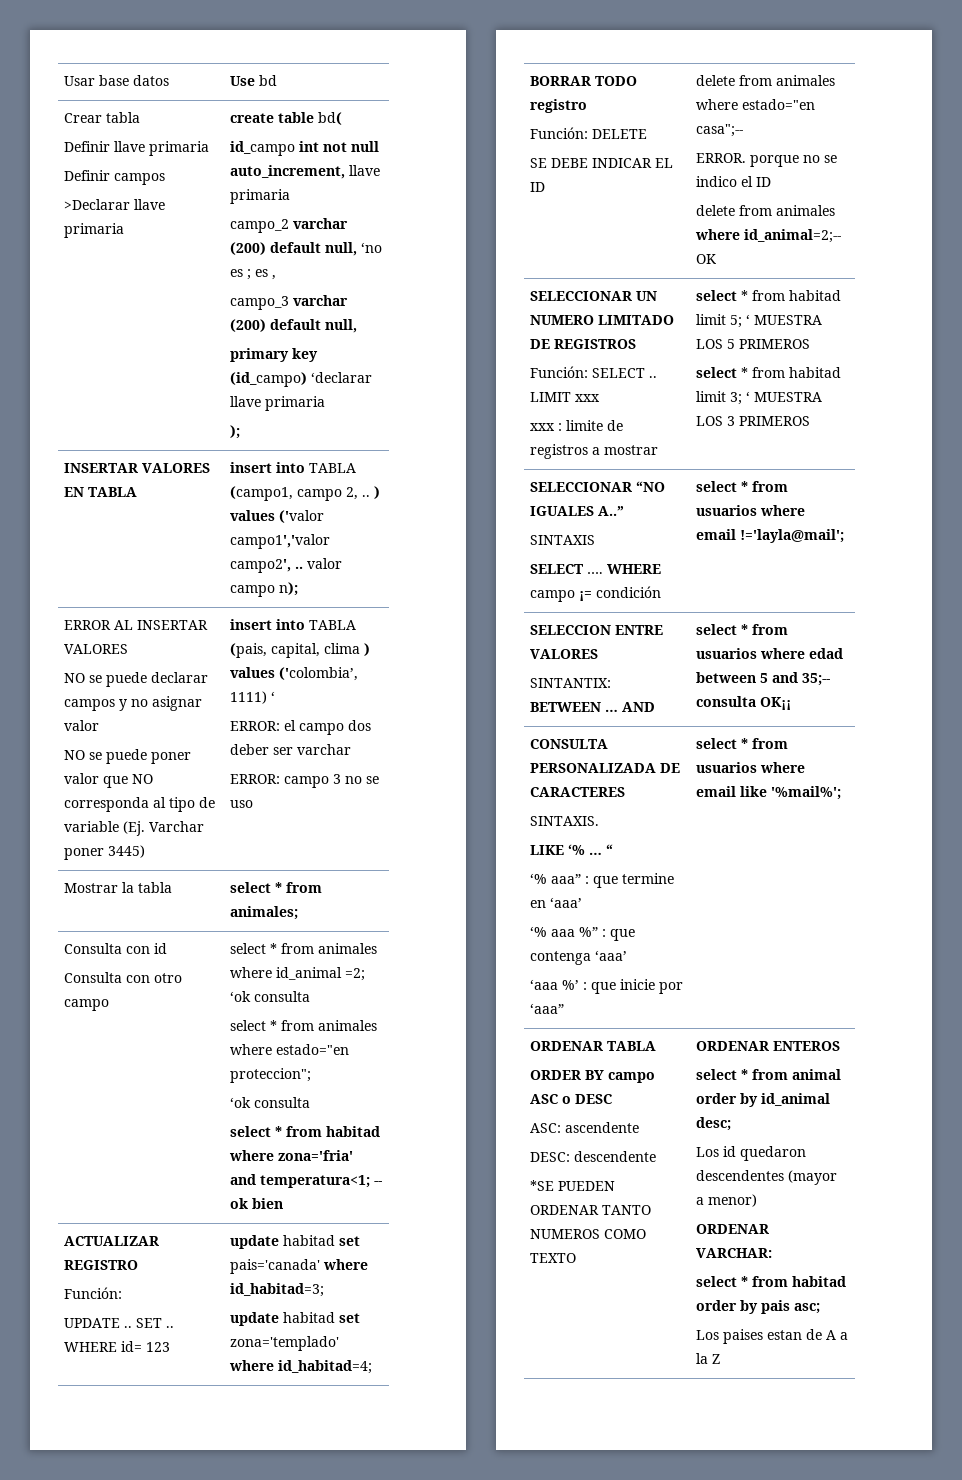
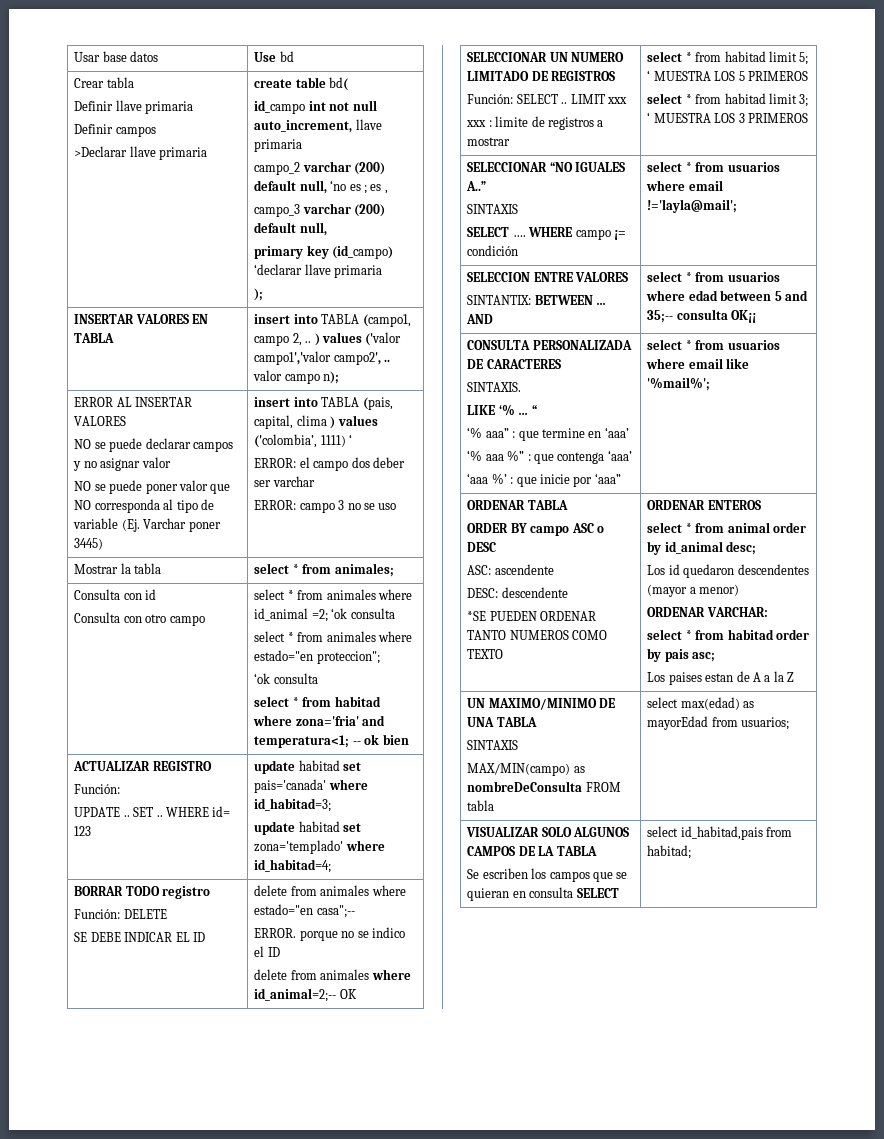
(721, 1359) none -> [467,698,616,710] [467,717,537,727] [467,740,519,750] [467,763,585,776] [467,781,621,792] [467,800,495,811] [647,697,755,710] [647,716,790,730] [466,827,630,837] [467,846,597,856] [467,868,628,882] [467,887,619,901] [647,826,793,840] [647,845,692,859] // UN MAXIMO/MINIMO DE UNA TABLA // SINTAXIS // MAX/MIN(campo) as nombreDeConsulta FROM tabla | select max(edad) as mayorEdad from usuarios; // VISUALIZAR SOLO ALGUNOS CAMPOS DE LA TABLA // Se escriben los campos que se quieran en consulta SELECT | select id_habitad,pais from habitad;

